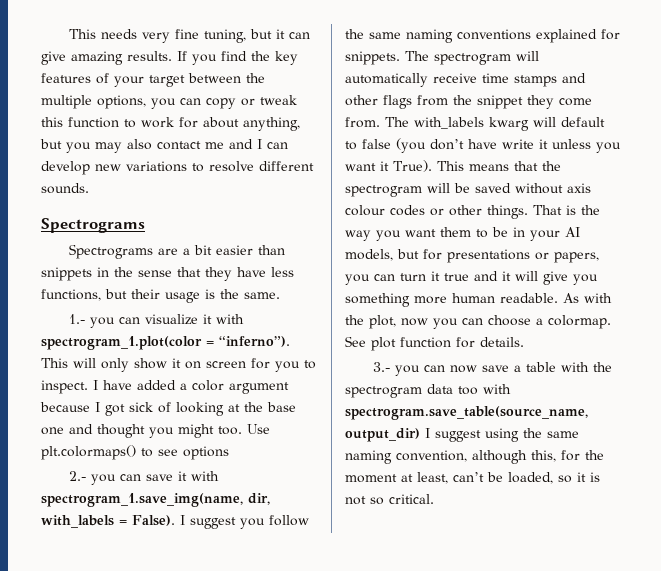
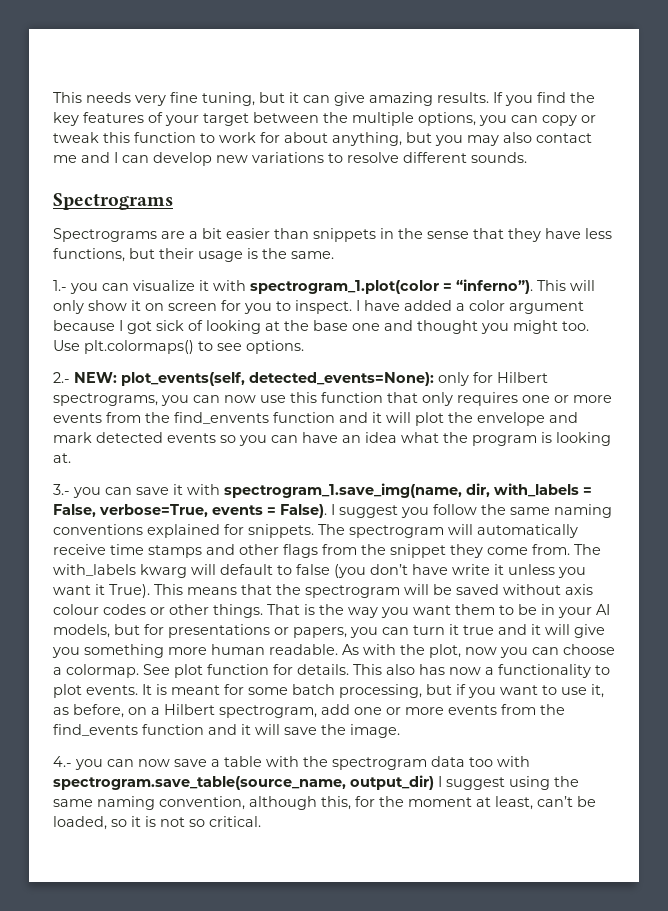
[183,446,229,460] options -> [246,340,304,354] options.
(87, 476) none -> [74,372,548,386] [53,392,612,406] [53,412,578,426] [53,432,611,446] [53,453,71,463] [53,484,70,495] NEW: plot_events(self, detected_events=None): only for Hilbert spectrograms, you can now use this function that only requires one or more events from the find_envents function and it will plot the envelope and mark detected events so you can have an idea what the program is looking at. // 3.-
(127, 522) none -> [53,504,276,517] False, verbose=True, events =
[373,362,391,372] // 3.- -> [353,664,610,678] [53,684,604,698] [53,704,565,718] [53,724,400,738] [53,756,72,767] This also has now a functionality to plot events. It is meant for some batch processing, but if you want to use it, as before, on a Hilbert spectrogram, add one or more events from the find_events function and it will save the image. // 4.-

